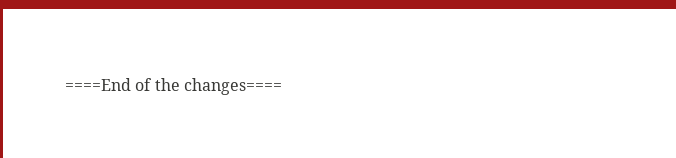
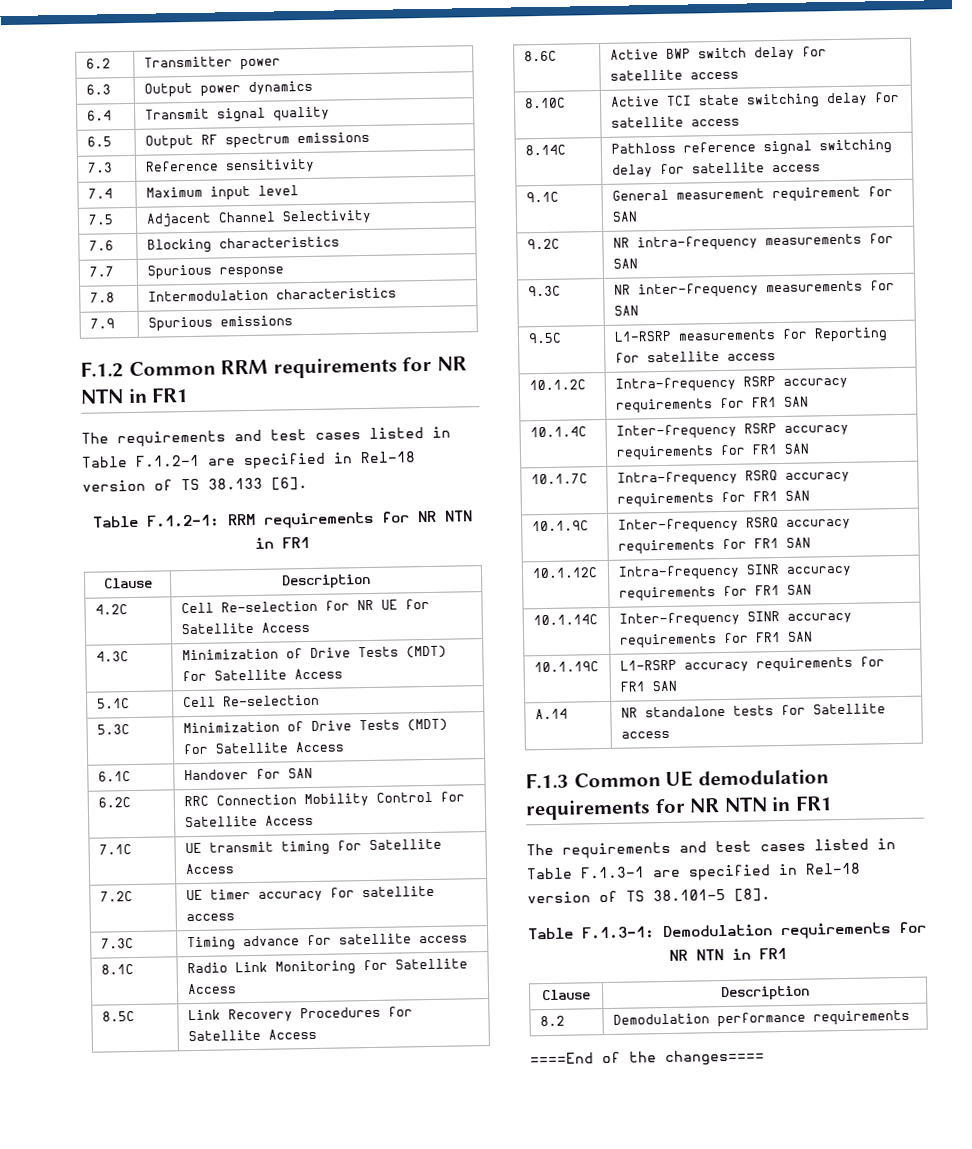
(65, 84) none -> [85,58,111,69] [143,56,281,71] [85,84,111,95] [143,80,313,98] [86,110,112,121] [144,106,330,123] [86,136,112,147] [144,131,370,150] [86,162,113,173] [144,158,315,174] [87,188,113,199] [145,185,299,201] [87,214,114,225] [145,209,372,228] [88,240,114,251] [146,236,340,254] [88,266,114,277] [146,264,284,280] [89,292,115,303] [147,287,397,302] [89,318,115,329] [147,315,293,332] [80,356,467,379] [80,387,190,404] [81,426,451,448] [81,451,416,470] [82,477,308,492] [91,510,473,529] [255,536,310,549] [103,577,153,589] [281,573,371,590] [94,604,128,615] [180,598,430,614] [180,621,310,635] [95,651,129,662] [181,645,447,661] [181,668,343,682] [96,698,130,709] [182,694,320,708] [96,724,130,735] [182,718,448,734] [182,741,344,755] [97,771,131,782] [183,767,313,781] [97,797,131,808] [183,791,465,808] [184,814,314,828] [98,844,132,855] [184,838,442,856] [184,863,235,875] [99,891,133,902] [185,885,435,902] [185,913,235,922] [100,938,134,949] [186,933,468,952] [100,964,134,975] [186,958,468,976] [186,983,237,995] [101,1011,135,1022] [187,1006,413,1023] [187,1028,317,1042] [523,50,557,62] [609,46,827,61] [609,69,739,81] [523,97,566,109] [609,91,900,109] [610,116,740,128] [524,144,566,156] [610,139,892,156] [611,162,821,178] [525,191,559,203] [611,186,893,203] [611,211,638,222] [526,238,560,250] [612,233,894,252] [612,258,638,269] [527,285,561,297] [613,280,895,299] [613,305,639,316] [527,332,562,344] [613,327,888,343] [614,351,776,363] [528,379,586,391] [614,376,848,393] [615,396,809,414] [529,426,587,438] [615,423,849,440] [615,443,809,461] [530,473,588,485] [616,470,850,487] [616,490,810,508] [531,520,589,532] [617,517,851,534] [617,537,811,555] [531,567,598,579] [617,564,852,581] [618,584,812,602] [532,614,598,626] [618,611,852,628] [619,631,813,649] [533,661,599,673] [619,656,885,673] [619,680,677,692] [534,708,568,720] [620,703,886,718] [620,730,670,739] [525,769,829,789] [525,795,833,821] [526,838,896,859] [526,862,861,881] [527,888,771,904] [527,921,927,940] [668,947,787,961] [542,989,591,1001] [720,985,810,1002] [539,1015,565,1027] [612,1009,910,1028] 6.2 | Transmitter power // 6.3 | Output power dynamics // 6.4 | Transmit signal quality // 6.5 | Output RF spectrum emissions // 7.3 | Reference sensitivity // 7.4 | Maximum input level // 7.5 | Adjacent Channel Selectivity // 7.6 | Blocking characteristics // 7.7 | Spurious response // 7.8 | Intermodulation characteristics // 7.9 | Spurious emissions // F.1.2 Common RRM requirements for NR NTN in FR1 // The requirements and test cases listed in Table F.1.2-1 are specified in Rel-18 version of TS 38.133 [6]. // Table F.1.2-1: RRM requirements for NR NTN in FR1 // Clause | Description // 4.2C | Cell Re-selection for NR UE for Satellite Access // 4.3C | Minimization of Drive Tests (MDT) for Satellite Access // 5.1C | Cell Re-selection // 5.3C | Minimization of Drive Tests (MDT) for Satellite Access // 6.1C | Handover for SAN // 6.2C | RRC Connection Mobility Control for Satellite Access // 7.1C | UE transmit timing for Satellite Access // 7.2C | UE timer accuracy for satellite access // 7.3C | Timing advance for satellite access // 8.1C | Radio Link Monitoring for Satellite Access // 8.5C | Link Recovery Procedures for Satellite Access // 8.6C | Active BWP switch delay for satellite access // 8.10C | Active TCI state switching delay for satellite access // 8.14C | Pathloss reference signal switching delay for satellite access // 9.1C | General measurement requirement for SAN // 9.2C | NR intra-frequency measurements for SAN // 9.3C | NR inter-frequency measurements for SAN // 9.5C | L1-RSRP measurements for Reporting for satellite access // 10.1.2C | Intra-frequency RSRP accuracy requirements for FR1 SAN // 10.1.4C | Inter-frequency RSRP accuracy requirements for FR1 SAN // 10.1.7C | Intra-frequency RSRQ accuracy requirements for FR1 SAN // 10.1.9C | Inter-frequency RSRQ accuracy requirements for FR1 SAN // 10.1.12C | Intra-frequency SINR accuracy requirements for FR1 SAN // 10.1.14C | Inter-frequency SINR accuracy requirements for FR1 SAN // 10.1.19C | L1-RSRP accuracy requirements for FR1 SAN // A.14 | NR standalone tests for Satellite access // F.1.3 Common UE demodulation requirements for NR NTN in FR1 // The requirements and test cases listed in Table F.1.3-1 are specified in Rel-18 version of TS 38.101-5 [8]. // Table F.1.3-1: Demodulation requirements for NR NTN in FR1 // Clause | Description // 8.2 | Demodulation performance requirements //

